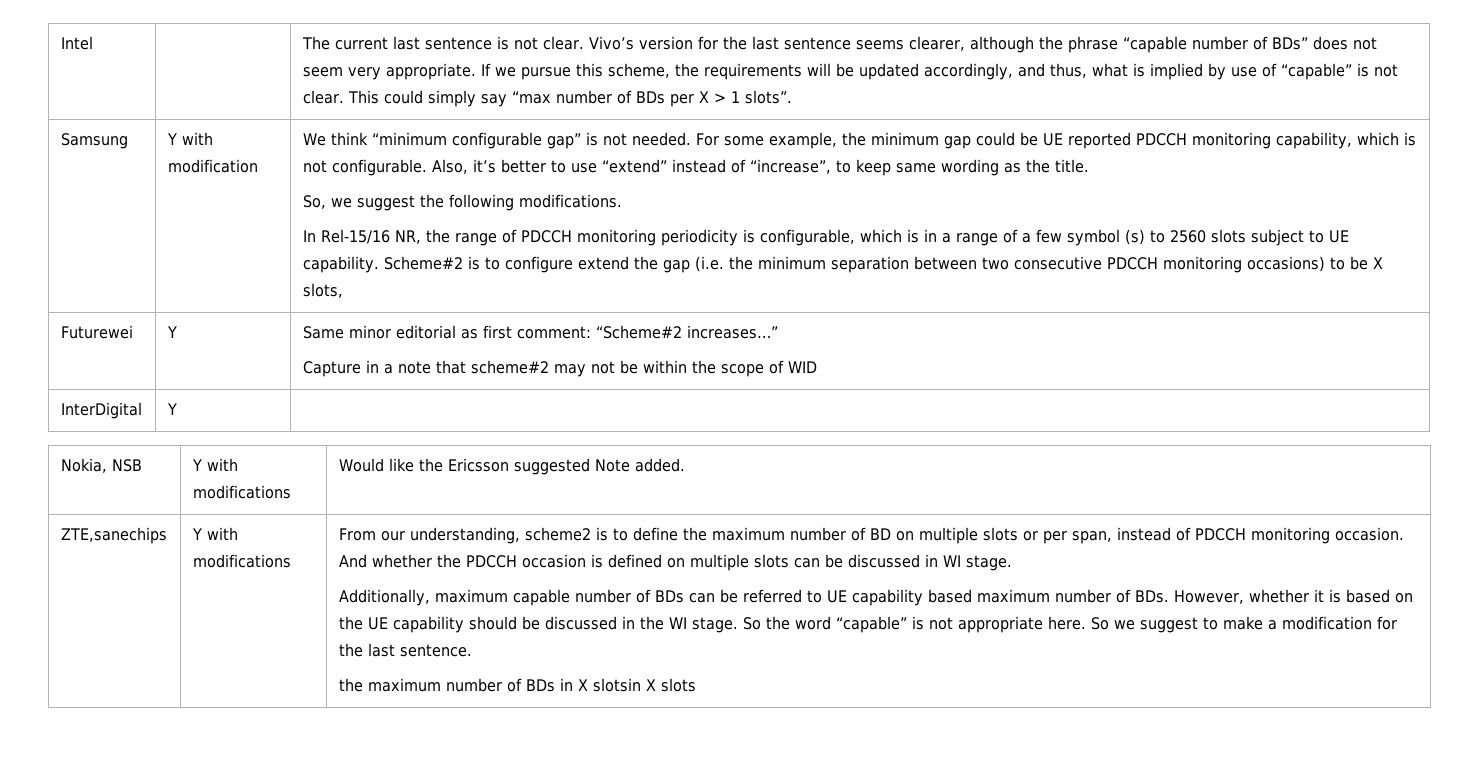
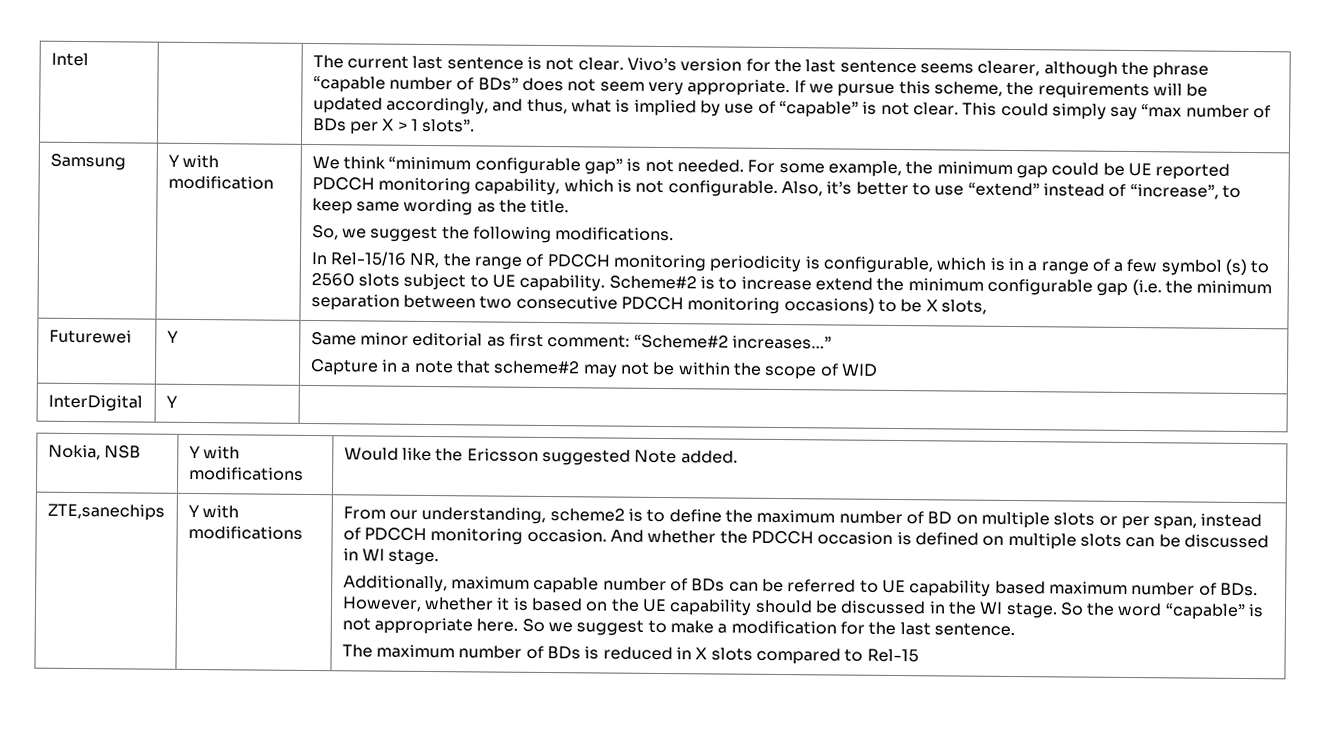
[504,256,573,273] configure -> [740,276,812,291] increase
(658, 263) none -> [907,278,1093,296] minimum configurable
[338,678,363,692] the -> [341,644,373,658] The
[559,678,696,692] in X slotsin X slots -> [584,646,919,665] is reduced in X slots compared to Rel-15

